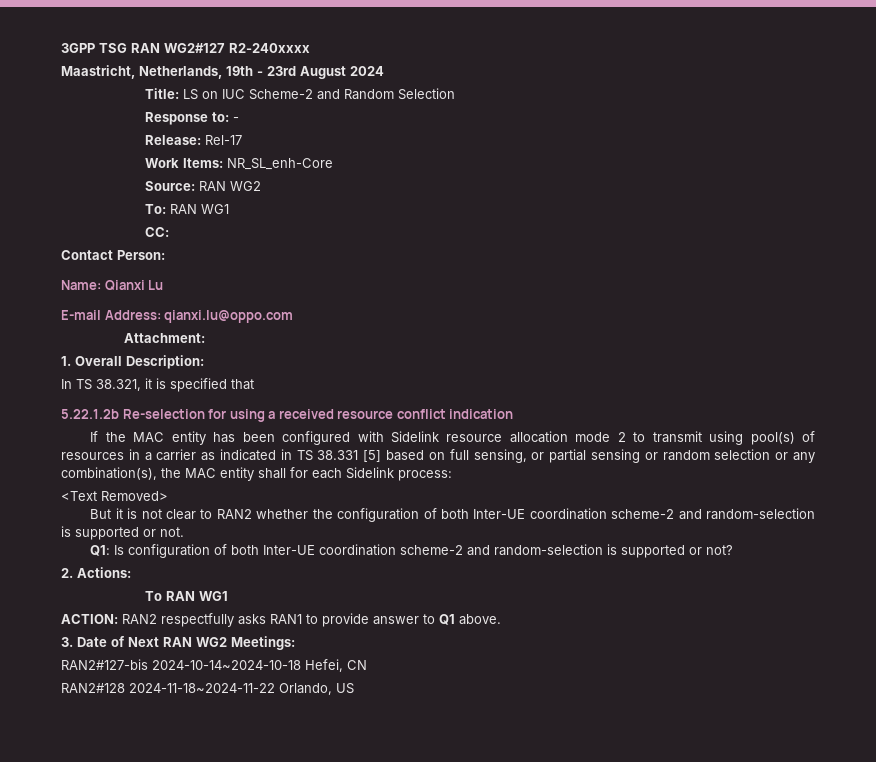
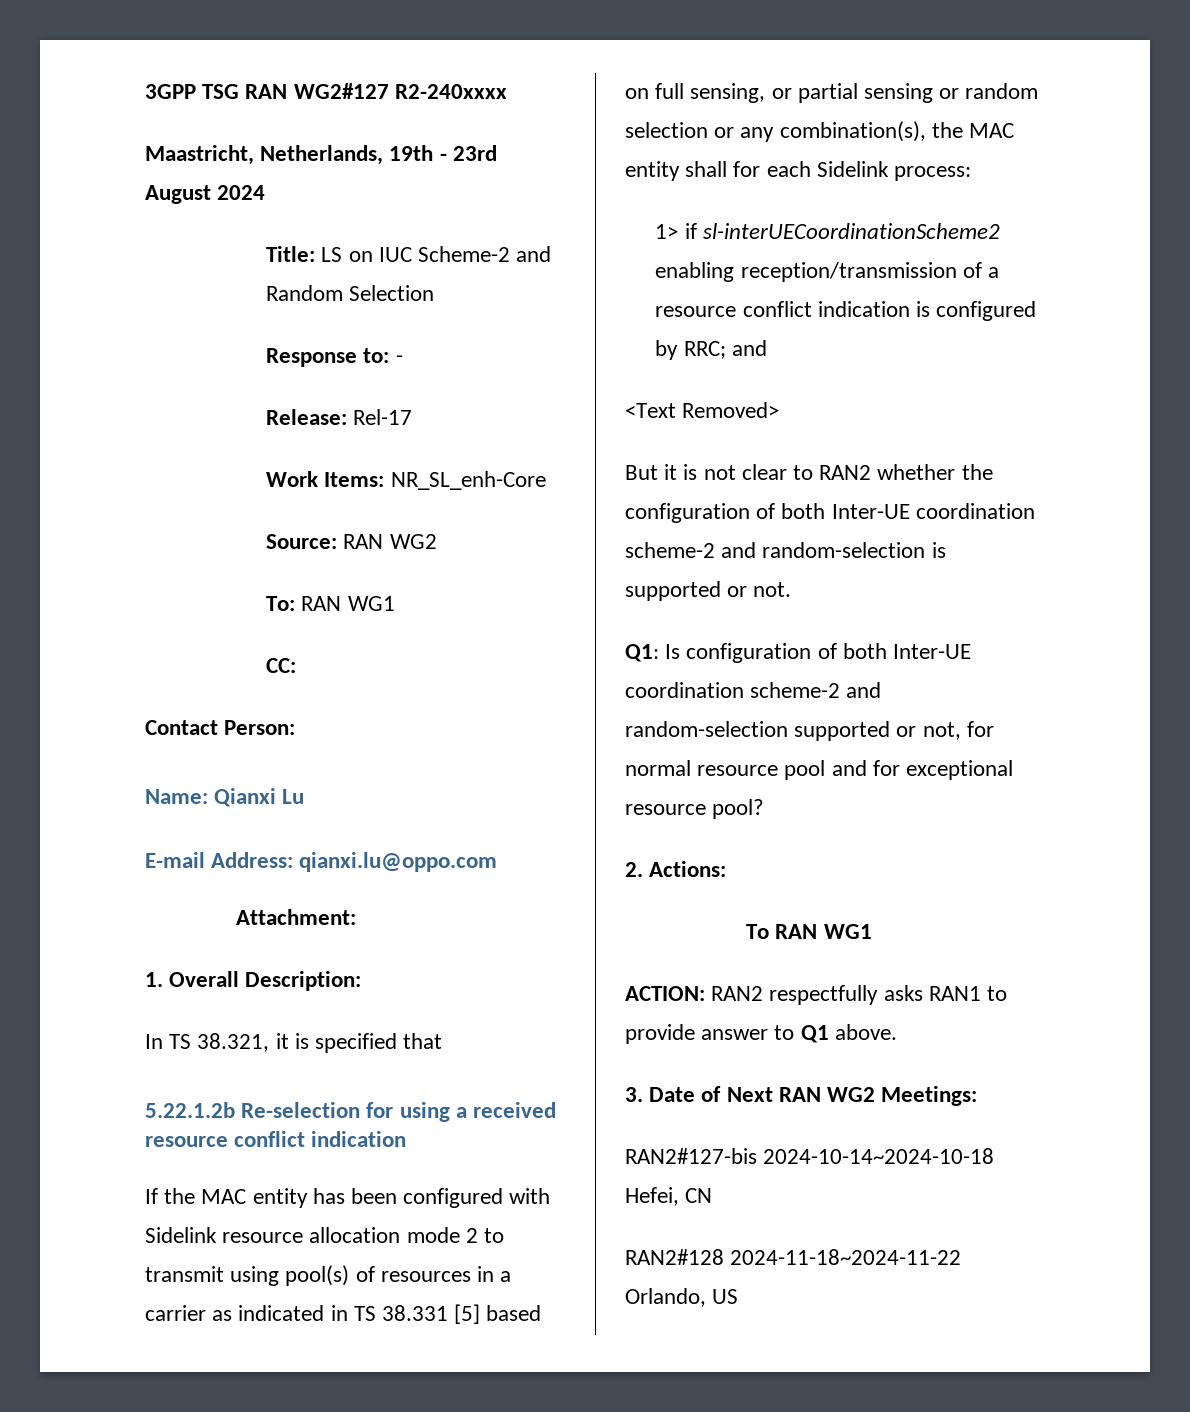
(452, 475) none -> [655,223,1000,239] [655,262,999,282] [655,301,1037,321] [655,340,767,360] // 1> if sl-interUECoordinationScheme2 enabling reception/transmission of a resource conflict indication is configured by RRC; and
[607,544,734,558] is supported or not? -> [794,721,994,741] [625,760,1014,780] [625,799,765,819] supported or not, for normal resource pool and for exceptional resource pool?

